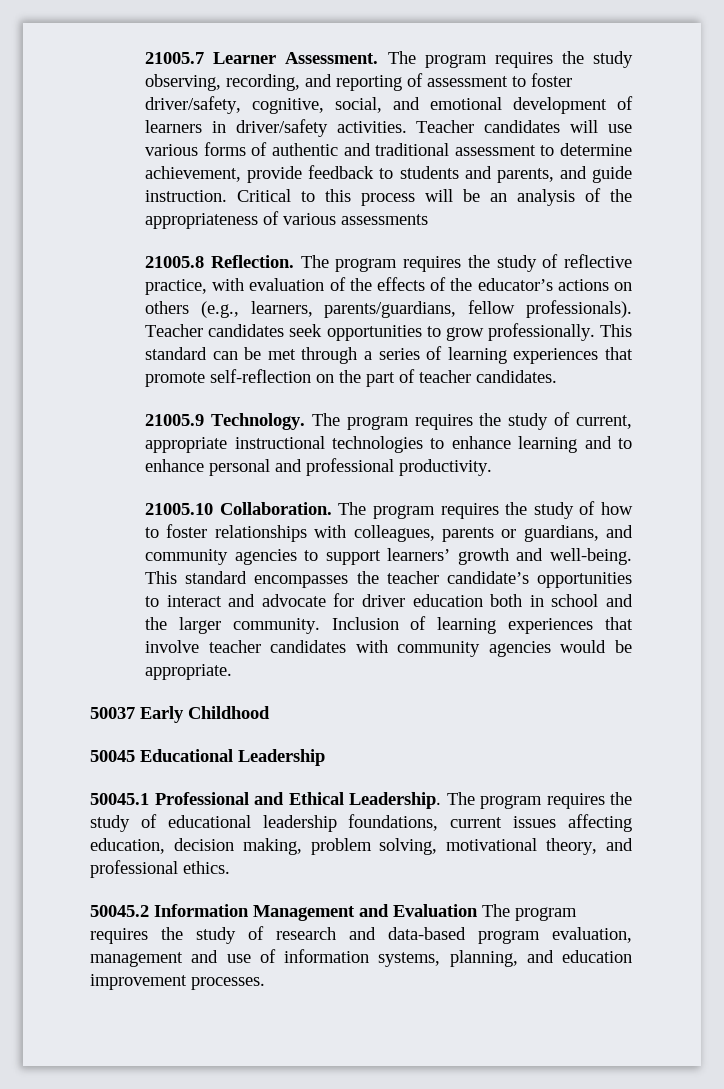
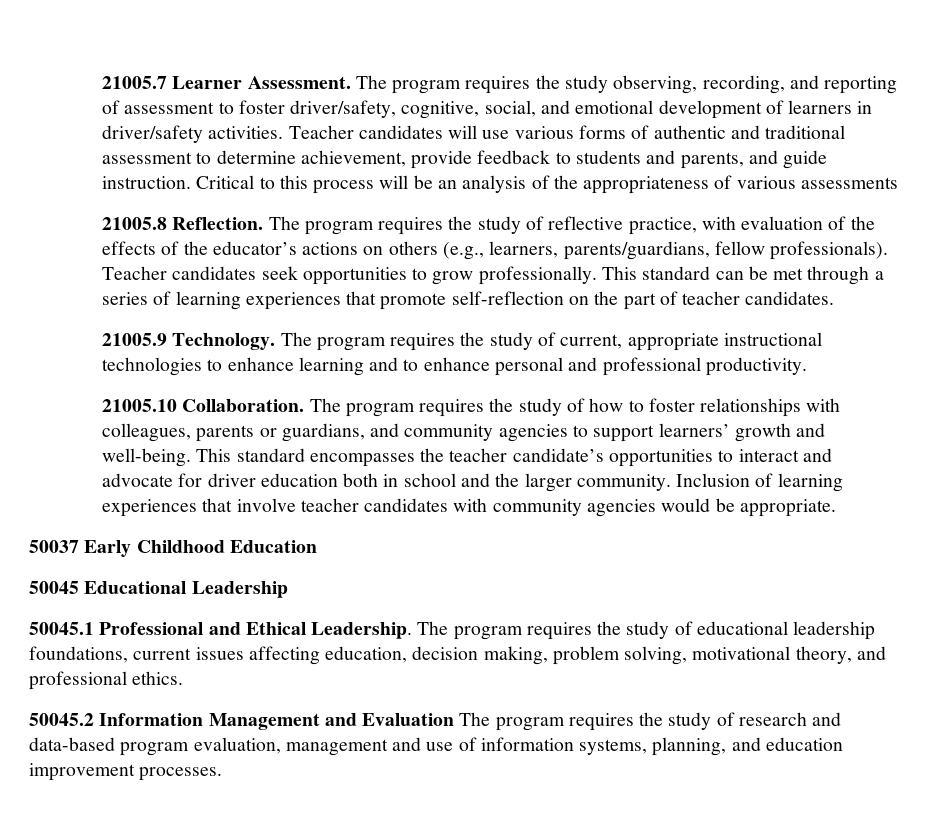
(270, 712) none -> [229,540,317,553] Education

